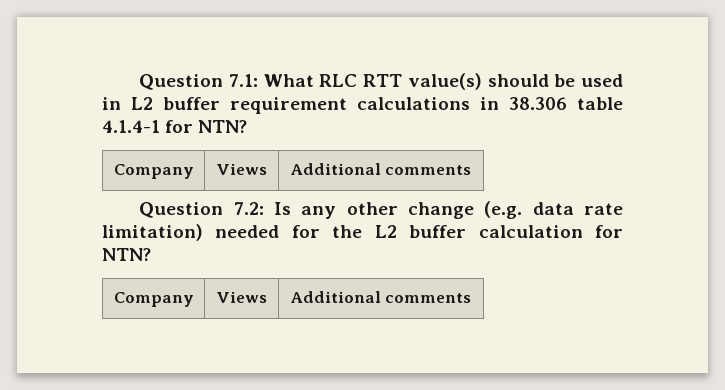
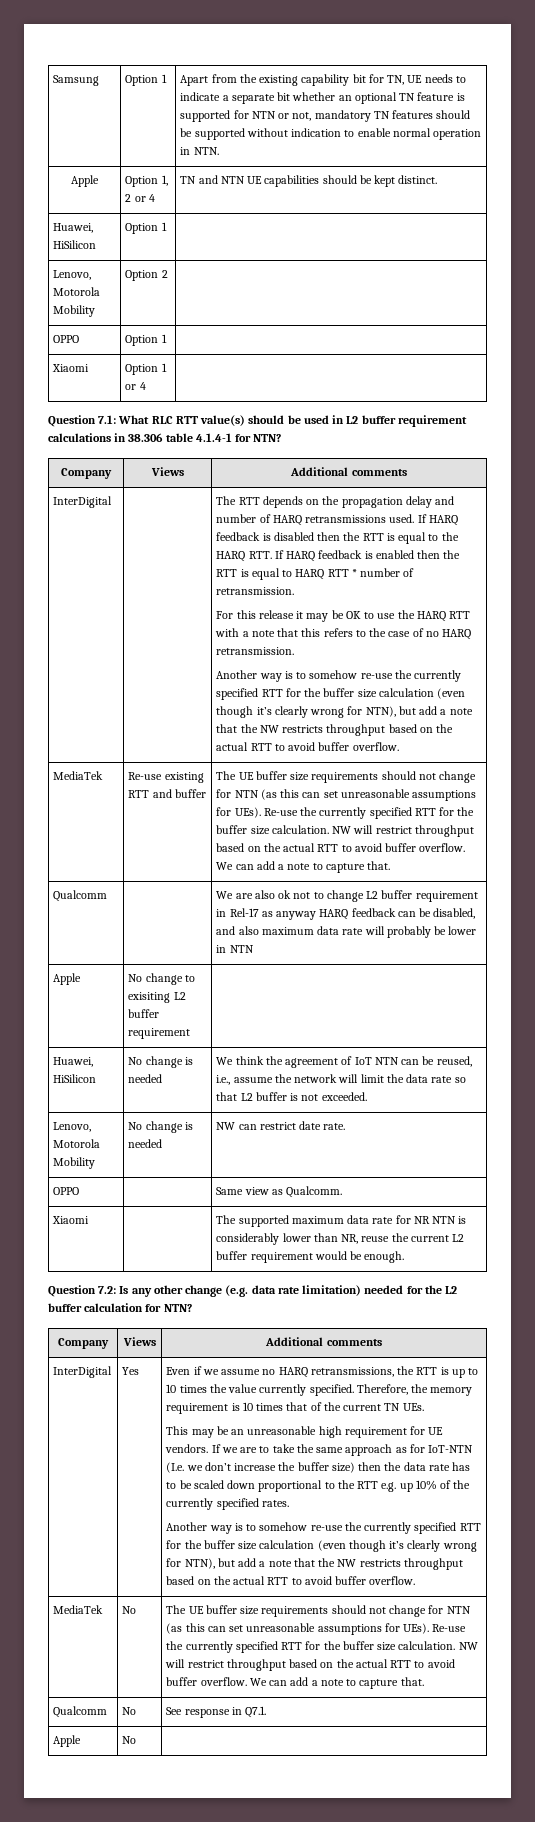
(139, 82) none -> [53,75,100,86] [125,74,167,86] [180,74,466,86] [180,92,465,104] [180,110,471,122] [180,128,482,140] [180,147,219,155] [71,175,99,187] [125,175,168,187] [125,194,155,202] [180,175,438,187] [53,223,94,233] [53,240,97,249] [125,222,167,234] [53,270,92,280] [53,287,101,296] [53,305,96,317] [125,270,168,281] [53,335,80,343] [125,334,167,346] [52,364,90,372] [125,363,167,375] [125,382,146,390] Samsung | Option 1 | Apart from the existing capability bit for TN, UE needs to indicate a separate bit whether an optional TN feature is supported for NTN or not, mandatory TN features should be supported without indication to enable normal operation in NTN. // Apple | Option 1, 2 or 4 | TN and NTN UE capabilities should be kept distinct. // Huawei, HiSilicon | Option 1 | // Lenovo, Motorola Mobility | Option 2 | // OPPO | Option 1 | // Xiaomi | Option 1 or 4 | //
(472, 170) none -> [53,496,113,508] [216,496,455,508] [216,514,458,526] [216,532,459,544] [216,550,461,562] [216,568,415,580] [216,587,295,595] [216,610,471,622] [215,628,472,640] [216,647,295,655] [216,670,462,682] [216,688,466,700] [216,706,473,718] [216,724,454,736] [216,742,399,751] [53,771,104,780] [128,772,204,783] [128,789,206,798] [216,771,477,783] [216,789,477,801] [216,807,475,819] [216,825,474,837] [216,843,466,852] [216,861,391,873] [53,890,108,902] [216,890,478,902] [216,908,476,920] [216,926,477,938] [216,945,254,953] [53,973,82,985] [128,973,195,985] [128,992,186,1003] [128,1009,160,1018] [128,1028,191,1039] [53,1057,94,1067] [53,1074,97,1083] [128,1056,193,1068] [128,1074,163,1083] [216,1056,472,1068] [216,1074,466,1085] [216,1092,367,1101] [53,1122,92,1132] [53,1139,101,1148] [53,1157,96,1169] [128,1121,193,1133] [128,1139,163,1148] [216,1121,346,1130] [53,1187,80,1195] [216,1186,343,1198] [52,1216,90,1224] [216,1215,467,1227] [216,1233,465,1245] [216,1251,405,1263] // InterDigital | | The RTT depends on the propagation delay and number of HARQ retransmissions used. If HARQ feedback is disabled then the RTT is equal to the HARQ RTT. If HARQ feedback is enabled then the RTT is equal to HARQ RTT * number of retransmission. // For this release it may be OK to use the HARQ RTT with a note that this refers to the case of no HARQ retransmission. // Another way is to somehow re-use the currently specified RTT for the buffer size calculation (even though it’s clearly wrong for NTN), but add a note that the NW restricts throughput based on the actual RTT to avoid buffer overflow. // MediaTek | Re-use existing RTT and buffer | The UE buffer size requirements should not change for NTN (as this can set unreasonable assumptions for UEs). Re-use the currently specified RTT for the buffer size calculation. NW will restrict throughput based on the actual RTT to avoid buffer overflow. We can add a note to capture that. // Qualcomm | | We are also ok not to change L2 buffer requirement in Rel-17 as anyway HARQ feedback can be disabled, and also maximum data rate will probably be lower in NTN // Apple | No change to exisiting L2 buffer requirement | // Huawei, HiSilicon | No change is needed | We think the agreement of IoT NTN can be reused, i.e., assume the network will limit the data rate so that L2 buffer is not exceeded. // Lenovo, Motorola Mobility | No change is needed | NW can restrict date rate. // OPPO | | Same view as Qualcomm. // Xiaomi | | The supported maximum data rate for NR NTN is considerably lower than NR, reuse the current L2 buffer requirement would be enough.
(472, 298) none -> [53,1366,113,1378] [122,1367,140,1375] [166,1366,479,1378] [166,1384,473,1396] [166,1402,424,1414] [166,1426,444,1438] [165,1444,474,1456] [166,1462,471,1473] [166,1480,471,1492] [166,1498,289,1510] [166,1522,481,1534] [166,1540,477,1552] [166,1558,463,1570] [166,1576,416,1585] [53,1605,104,1614] [122,1606,137,1614] [166,1605,471,1617] [166,1623,467,1635] [166,1641,478,1653] [165,1659,455,1671] [166,1677,424,1689] [53,1706,108,1718] [122,1707,137,1715] [166,1706,267,1718] [53,1735,82,1747] [122,1736,137,1744] // InterDigital | Yes | Even if we assume no HARQ retransmissions, the RTT is up to 10 times the value currently specified. Therefore, the memory requirement is 10 times that of the current TN UEs. // This may be an unreasonable high requirement for UE vendors. If we are to take the same approach as for IoT-NTN (I.e. we don’t increase the buffer size) then the data rate has to be scaled down proportional to the RTT e.g. up 10% of the currently specified rates. // Another way is to somehow re-use the currently specified RTT for the buffer size calculation (even though it’s clearly wrong for NTN), but add a note that the NW restricts throughput based on the actual RTT to avoid buffer overflow. // MediaTek | No | The UE buffer size requirements should not change for NTN (as this can set unreasonable assumptions for UEs). Re-use the currently specified RTT for the buffer size calculation. NW will restrict throughput based on the actual RTT to avoid buffer overflow. We can add a note to capture that. // Qualcomm | No | See response in Q7.1. // Apple | No |

